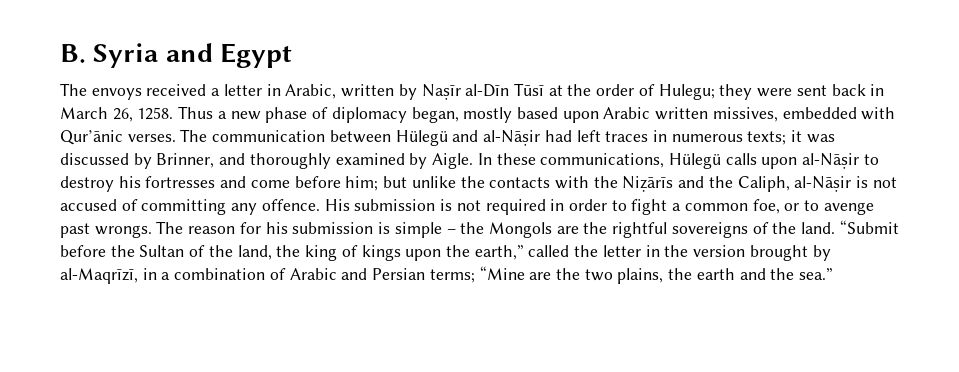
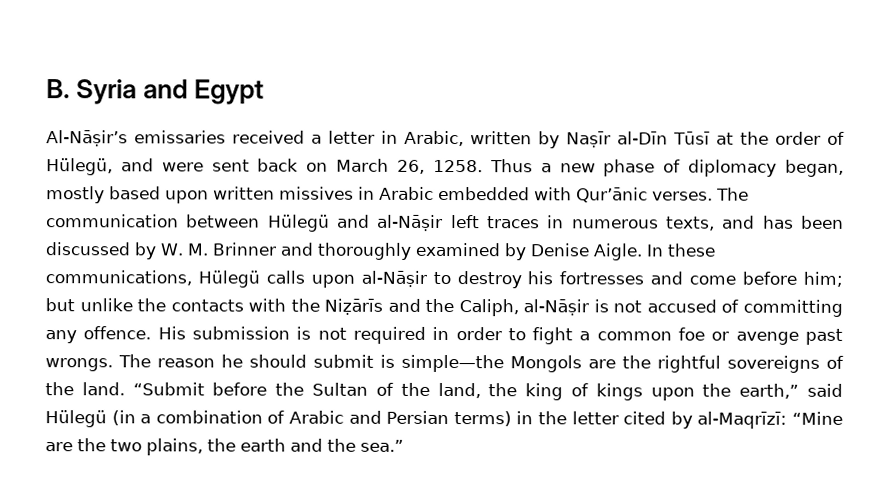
[60,83,142,100] The envoys -> [46,130,226,148] Al-Nāṣir’s emissaries
[658,84,753,100] Hulegu; they -> [46,158,154,176] Hülegü, and
[870,84,885,96] in -> [306,162,329,172] on
[603,107,778,122] Arabic written missives, -> [213,186,434,200] written missives in Arabic
[544,130,572,142] had -> (444, 223) none
[747,130,835,145] [60,153,215,169] texts; it was discussed by Brinner, -> [666,215,845,231] [45,242,277,260] texts, and has been discussed by W. M. Brinner
(428, 161) none -> [529,243,589,257] Denise
[752,199,820,214] foe, or to -> [678,327,730,341] foe or
[239,222,485,238] for his submission is simple – the -> [221,354,504,373] he should submit is simple—the
[528,245,831,261] [60,268,157,284] called the letter in the version brought by al-Maqrīzī, in -> [807,383,843,397] [45,410,136,428] said Hülegü (in
[429,269,475,283] terms; -> [453,411,788,429] terms) in the letter cited by al-Maqrīzī:

